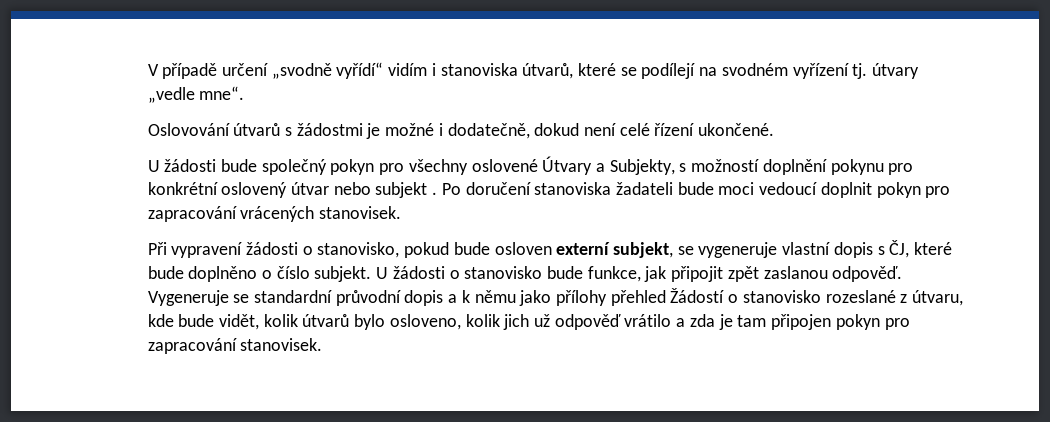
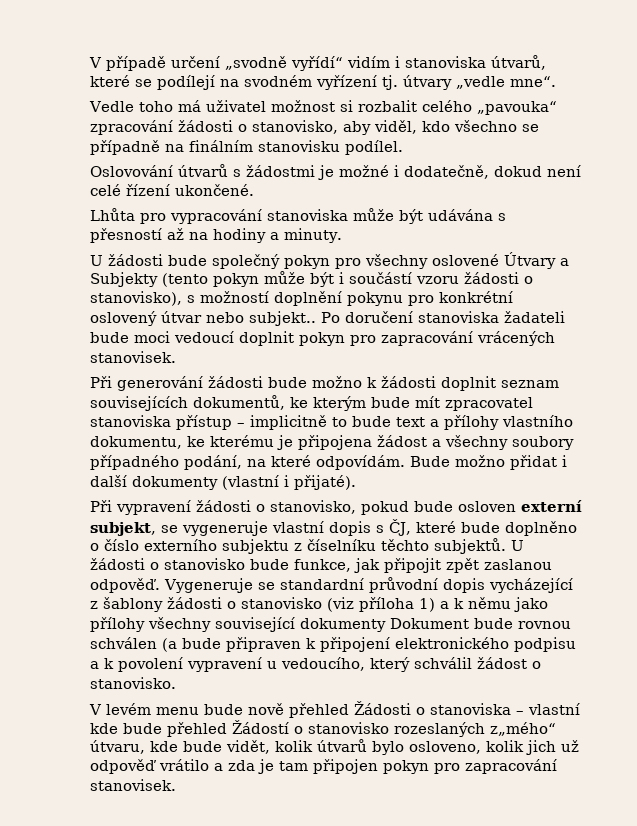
(245, 93) none -> [89,100,558,115] [90,120,540,135] [90,140,404,155] // Vedle toho má uživatel možnost si rozbalit celého „pavouka“ zpracování žádosti o stanovisko, aby viděl, kdo všechno se případně na finálním stanovisku podílel.
(775, 129) none -> [90,208,507,224] [90,228,343,243] // Lhůta pro vypracování stanoviska může být udávána s přesností až na hodiny a minuty.
[609,159,675,175] Subjekty, -> [90,271,534,287] [90,291,183,306] Subjekty (tento pokyn může být i součástí vzoru žádosti o stanovisko),
[375,182,438,198] subjekt . -> [249,311,317,326] subjekt..
(401, 212) none -> [90,376,560,391] [90,395,534,411] [90,415,574,430] [90,435,575,450] [90,455,568,470] [90,475,357,490] // Při generování žádosti bude možno k žádosti doplnit seznam souvisejících dokumentů, ke kterým bude mít zpracovatel stanoviska přístup – implicitně to bude text a přílohy vlastního dokumentu, ke kterému je připojena žádost a všechny soubory případného podání, na které odpovídám. Bude možno přidat i další dokumenty (vlastní i přijaté).
[314,266,372,282] subjekt. -> [144,538,507,554] externího subjektu z číselníku těchto subjektů.
(444, 298) none -> [489,578,574,593] [90,597,436,612] vycházející z šablony žádosti o stanovisko (viz příloha 1)
(608, 298) none -> [148,617,572,632] [90,637,577,652] [90,657,542,672] [90,677,177,689] [89,701,581,718] [90,723,163,734] všechny související dokumenty Dokument bude rovnou schválen (a bude připraven k připojení elektronického podpisu a k povolení vypravení u vedoucího, který schválil žádost o stanovisko. // V levém menu bude nově přehled Žádosti o stanoviska – vlastní kde bude
[825,290,908,303] rozeslané z -> [394,722,557,737] rozeslaných z„mého“

